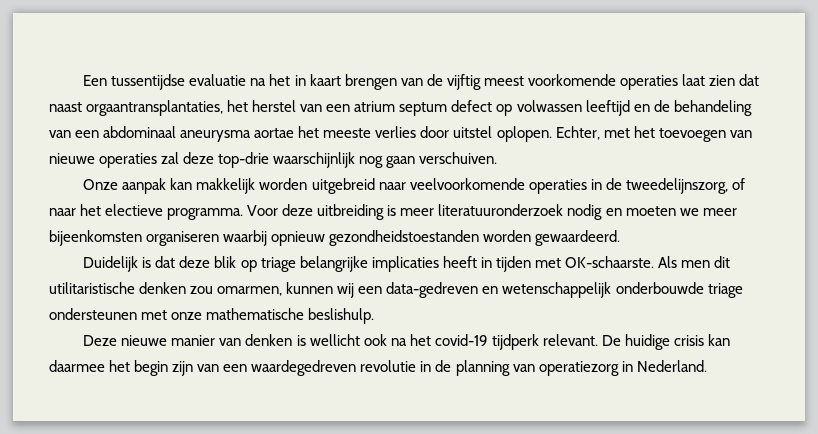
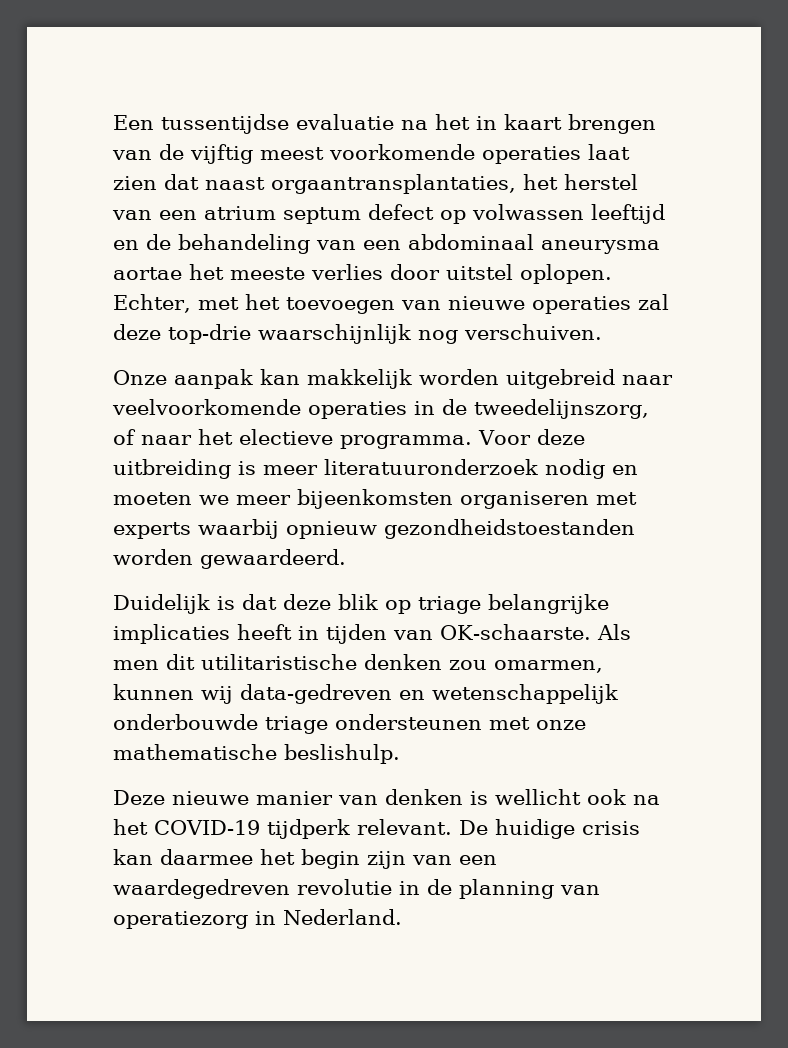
[386,156,416,168] gaan -> (458, 337) none
(220, 238) none -> [596,492,637,505] [113,522,191,539] met experts
[534,258,561,268] met -> [393,630,433,640] van
[358,286,383,294] een -> (233, 695) none
[434,334,488,346] covid-19 -> [154,820,260,835] COVID-19

